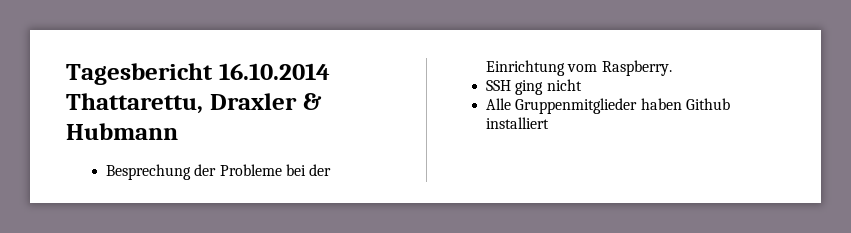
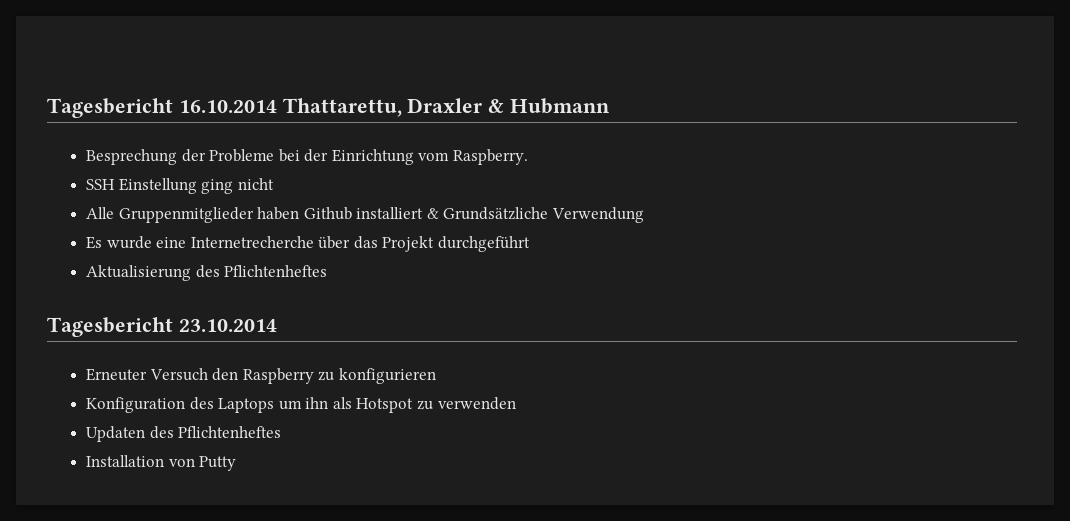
(511, 85) none -> [118,178,197,194] Einstellung
(549, 123) none -> [426,207,645,223] [85,236,531,252] [85,265,328,281] [47,317,277,337] [85,368,436,384] [85,397,516,413] [85,426,282,442] [85,455,237,471] & Grundsätzliche Verwendung // Es wurde eine Internetrecherche über das Projekt durchgeführt // Aktualisierung des Pflichtenheftes // Tagesbericht 23.10.2014 // Erneuter Versuch den Raspberry zu konfigurieren // Konfiguration des Laptops um ihn als Hotspot zu verwenden // Updaten des Pflichtenheftes // Installation von Putty

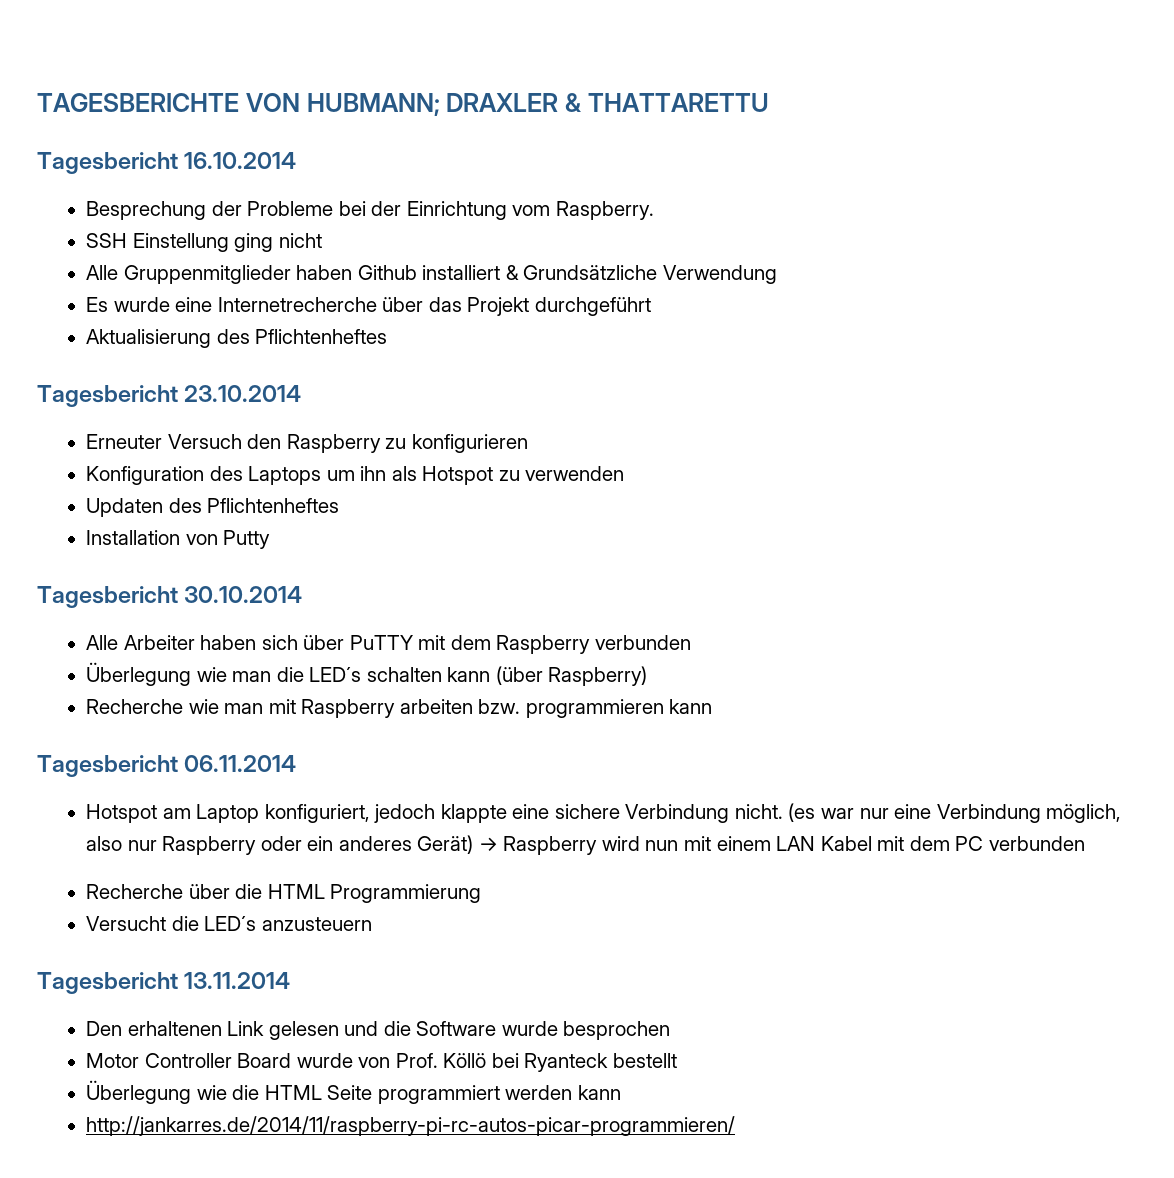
[47,98,611,118] Tagesbericht 16.10.2014 Thattarettu, Draxler & Hubmann -> [37,93,769,116] [37,152,297,174] TAGESBERICHTE VON HUBMANN; DRAXLER & THATTARETTU // Tagesbericht 16.10.2014
(237, 463) none -> [37,586,303,608] [86,635,691,654] [86,662,648,686] [86,699,713,718] [37,755,297,777] [86,803,1122,823] [86,835,1085,855] [86,884,482,903] [86,916,372,931] [37,972,291,994] [86,1021,671,1040] [86,1053,677,1072] [86,1080,621,1104] [86,1116,736,1136] // Tagesbericht 30.10.2014 // Alle Arbeiter haben sich über PuTTY mit dem Raspberry verbunden // Überlegung wie man die LED´s schalten kann (über Raspberry) // Recherche wie man mit Raspberry arbeiten bzw. programmieren kann // Tagesbericht 06.11.2014 // Hotspot am Laptop konfiguriert, jedoch klappte eine sichere Verbindung nicht. (es war nur eine Verbindung möglich, also nur Raspberry oder ein anderes Gerät) → Raspberry wird nun mit einem LAN Kabel mit dem PC verbunden // Recherche über die HTML Programmierung // Versucht die LED´s anzusteuern // Tagesbericht 13.11.2014 // Den erhaltenen Link gelesen und die Software wurde besprochen // Motor Controller Board wurde von Prof. Köllö bei Ryanteck bestellt // Überlegung wie die HTML Seite programmiert werden kann // http://jankarres.de/2014/11/raspberry-pi-rc-autos-picar-programmieren/

